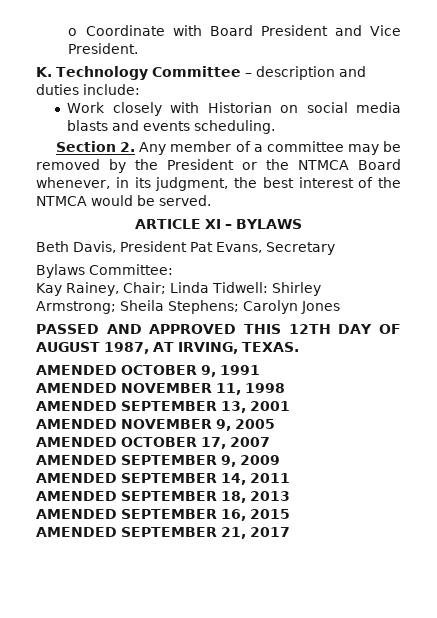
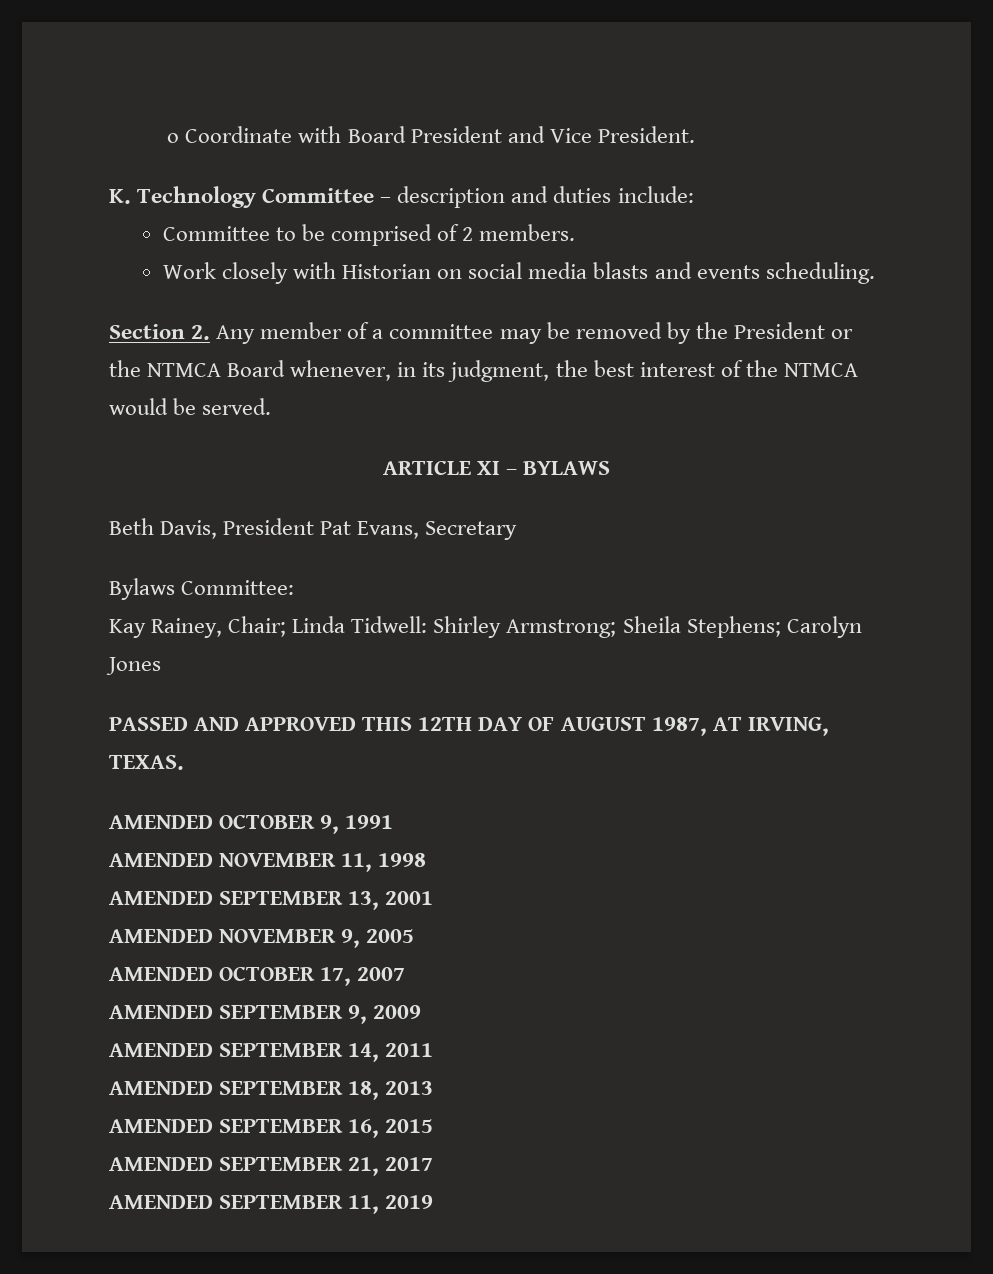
(140, 89) none -> [162,224,576,246] // Committee to be comprised of 2 members.
(290, 532) none -> [109,1195,434,1214] // AMENDED SEPTEMBER 11, 2019

